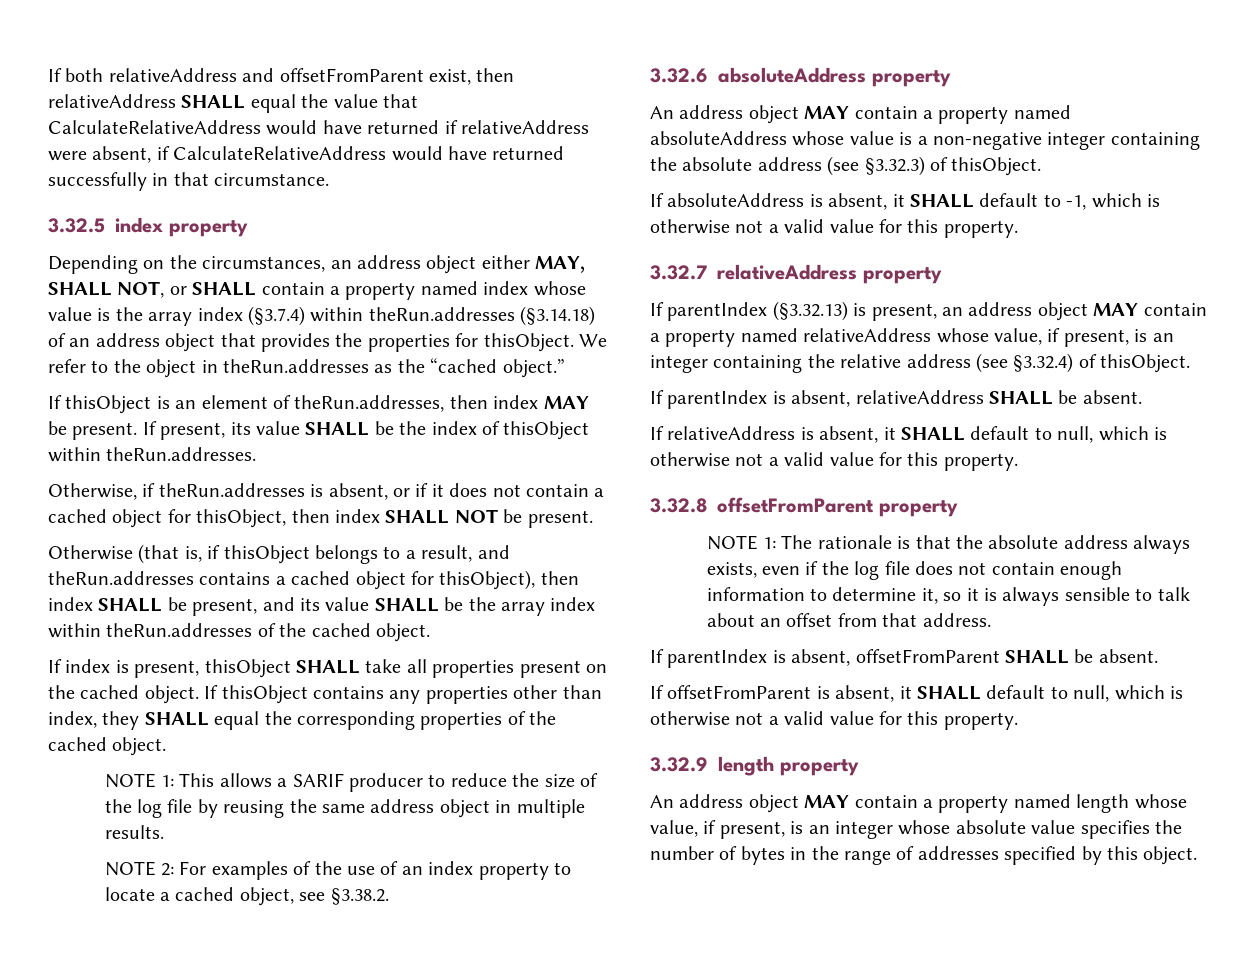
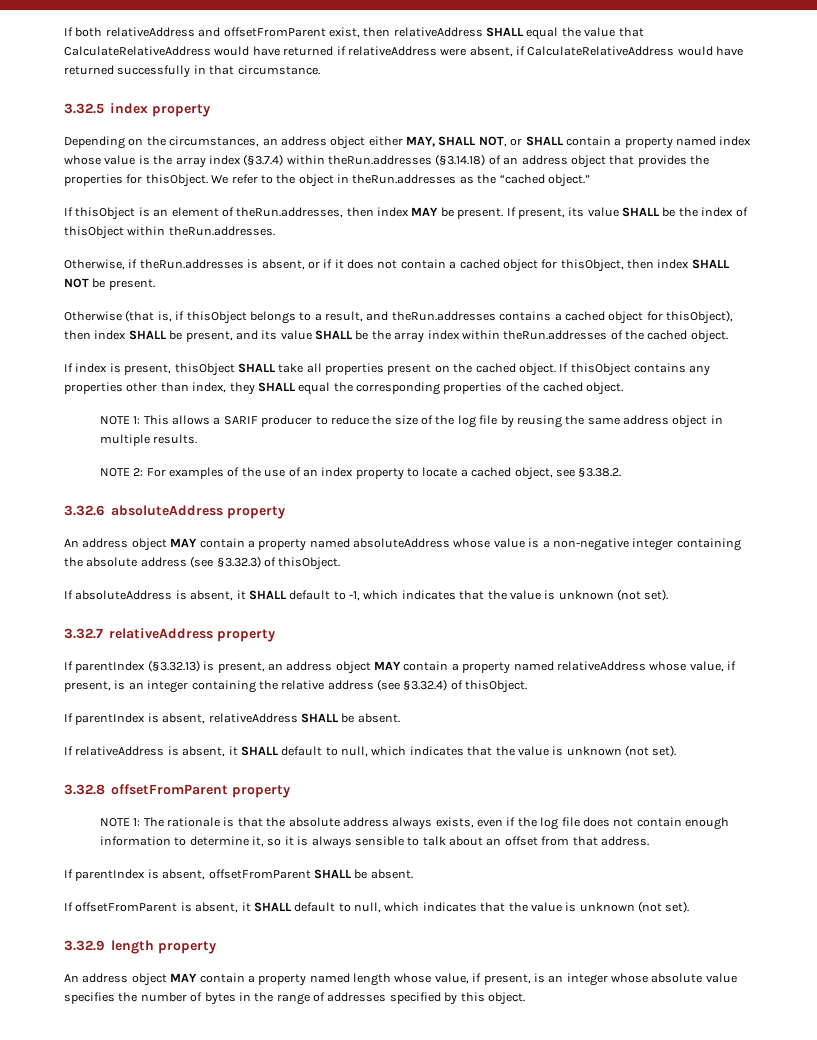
[1147,194,1160,207] [650,219,1018,238] is otherwise not a valid value for this property. -> [401,589,669,601] indicates that the value is unknown (not set).
[1154,427,1167,440] [650,452,1018,471] is otherwise not a valid value for this property. -> [409,745,677,757] indicates that the value is unknown (not set).
[1170,686,1183,699] [650,711,1018,730] is otherwise not a valid value for this property. -> [422,901,690,913] indicates that the value is unknown (not set).

